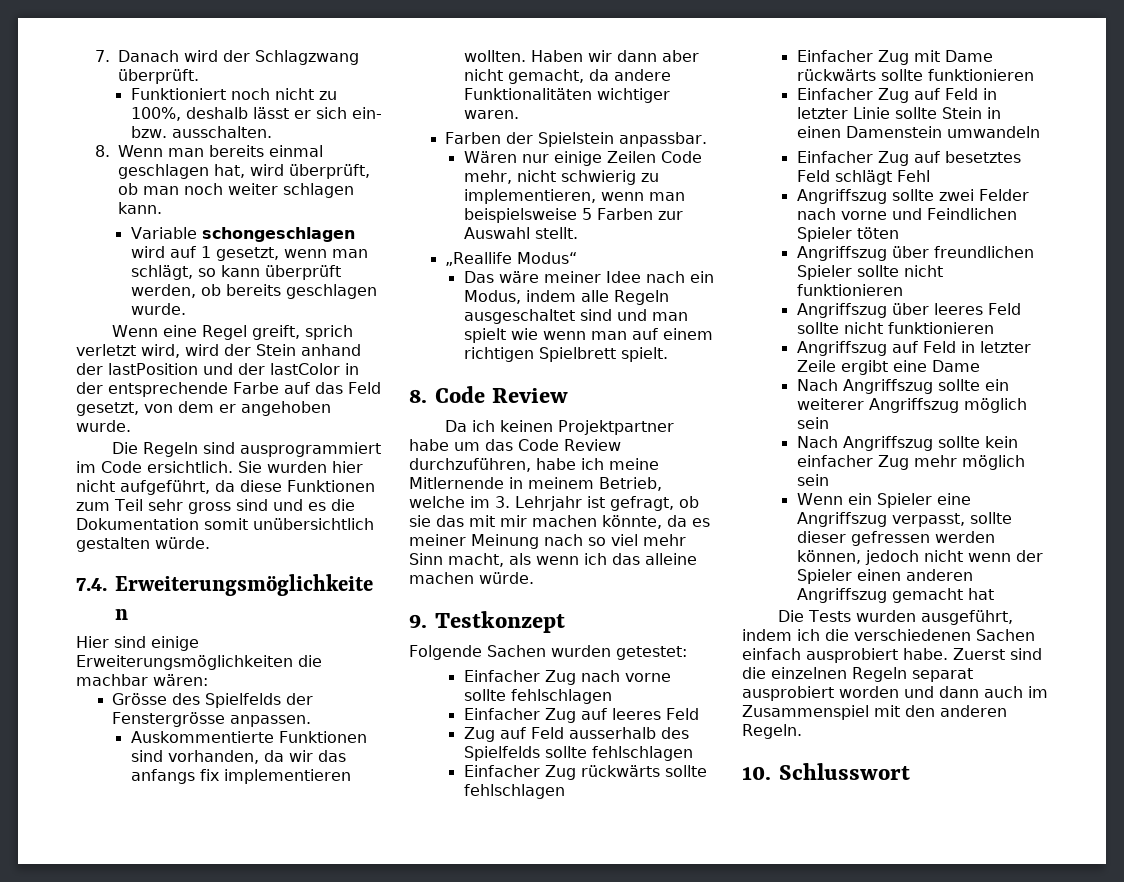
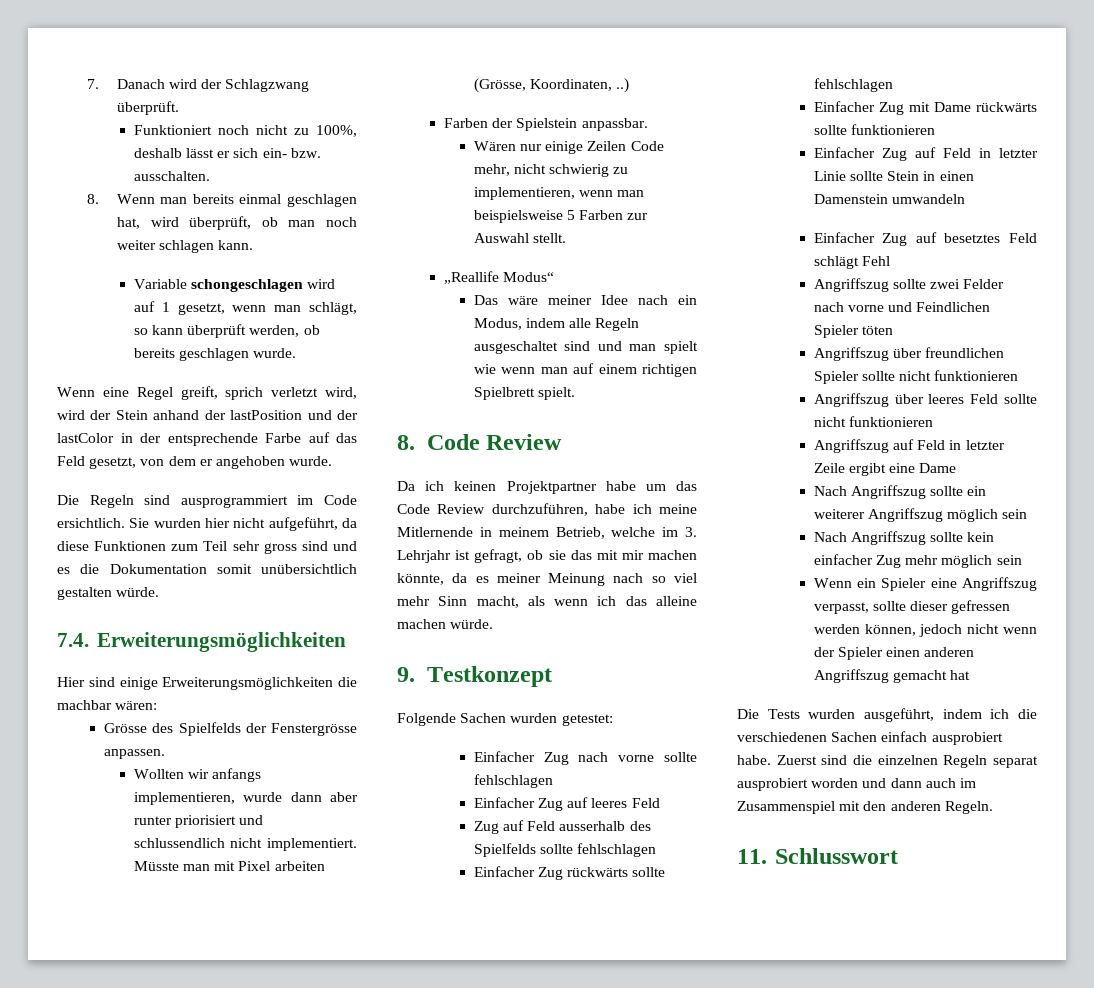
[130,731,367,743] [130,750,346,764] [130,769,351,784] [463,50,699,62] [463,69,671,84] [463,88,670,103] [463,110,519,119] Auskommentierte Funktionen sind vorhanden, da wir das anfangs fix implementieren wollten. Haben wir dann aber nicht gemacht, da andere Funktionalitäten wichtiger waren. -> [133,768,262,782] [133,792,358,805] [133,815,264,828] [133,838,357,851] [133,861,325,871] [473,78,630,93] Wollten wir anfangs implementieren, wurde dann aber runter priorisiert und schlussendlich nicht implementiert. Müsste man mit Pixel arbeiten (Grösse, Koordinaten, ..)
[742,766,771,780] 10. -> [737,849,767,864] 11.

